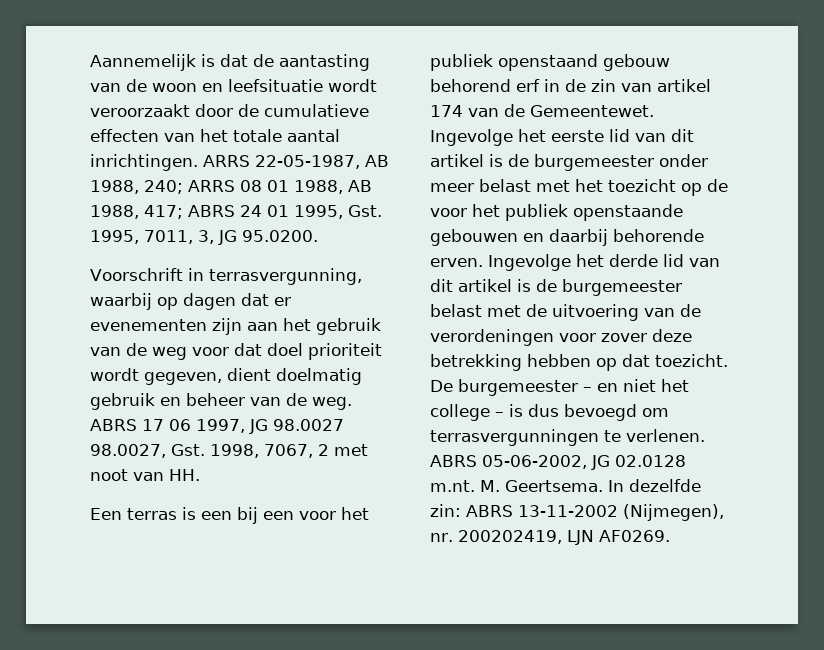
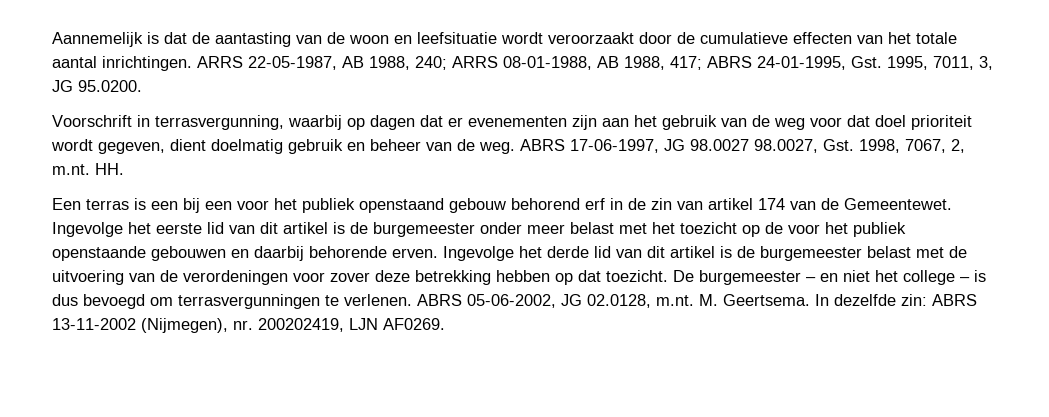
[240,180,343,194] 08 01 1988, -> [503,56,592,70] 08-01-1988,
[240,205,343,219] 24 01 1995, -> [757,56,846,70] 24-01-1995,
[142,419,245,433] 17 06 1997, -> [570,139,659,153] 17-06-1997,
[318,444,368,456] [90,469,164,481] 2 met noot van -> [951,139,965,153] [52,164,90,175] 2, m.nt.
[615,455,686,467] 02.0128 -> [587,294,651,308] 02.0128,

